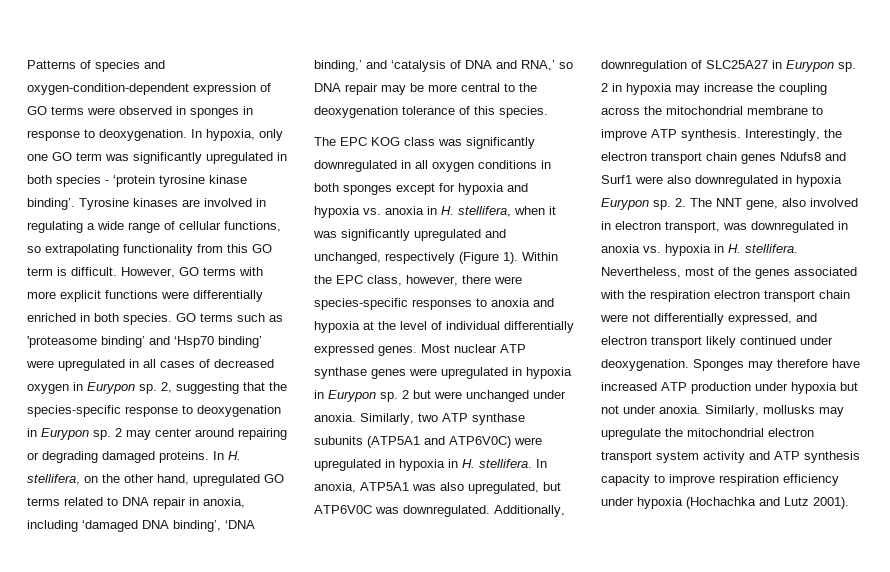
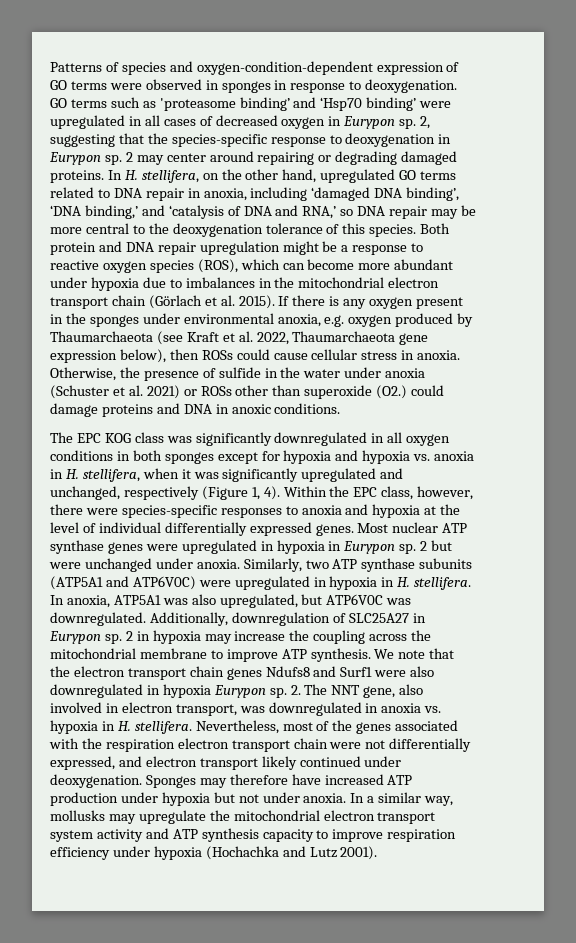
[191,129,283,141] [27,152,287,164] [27,175,247,187] [27,198,266,210] [27,221,281,233] [27,244,272,256] [27,267,263,278] [27,290,263,302] [27,313,172,325] In hypoxia, only one GO term was significantly upregulated in both species - ‘protein tyrosine kinase binding’. Tyrosine kinases are involved in regulating a wide range of cellular functions, so extrapolating functionality from this GO term is difficult. However, GO terms with more explicit functions were differentially enriched in both species. -> (458, 86) none
(548, 112) none -> [420,223,451,234] [50,241,424,255] [50,259,454,273] [50,277,440,291] [50,295,464,309] [50,313,474,327] [50,331,429,345] [50,349,461,363] [50,367,426,381] [50,385,445,399] [50,403,341,417] Both protein and DNA repair upregulation might be a response to reactive oxygen species (ROS), which can become more abundant under hypoxia due to imbalances in the mitochondrial electron transport chain (Görlach et al. 2015). If there is any oxygen present in the sponges under environmental anoxia, e.g. oxygen produced by Thaumarchaeota (see Kraft et al. 2022, Thaumarchaeota gene expression below), then ROSs could cause cellular stress in anoxia. Otherwise, the presence of sulfide in the water under anoxia (Schuster et al. 2021) or ROSs other than superoxide (O2.) could damage proteins and DNA in anoxic conditions.
[503,252,518,264] 1). -> [251,486,280,500] 1, 4).
[745,129,820,141] Interestingly, -> [374,648,455,659] We note that
[705,405,759,417] Similarly, -> [350,792,454,806] In a similar way,

